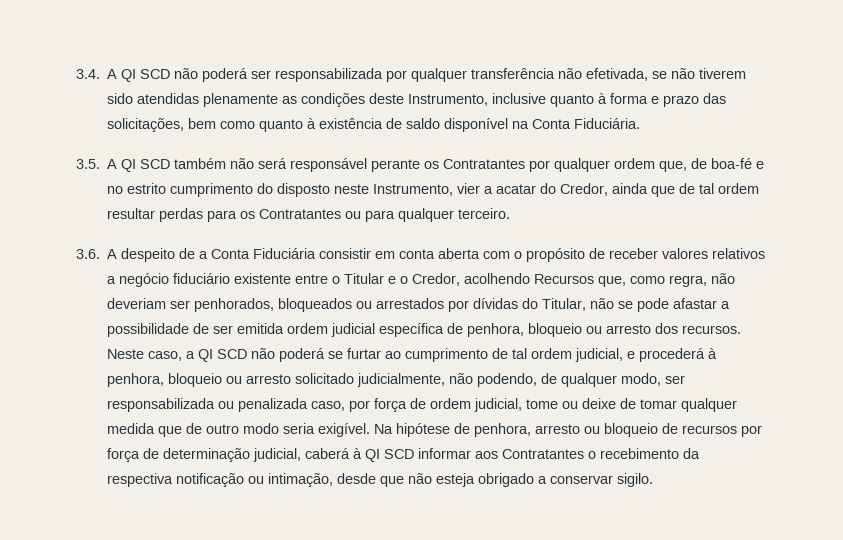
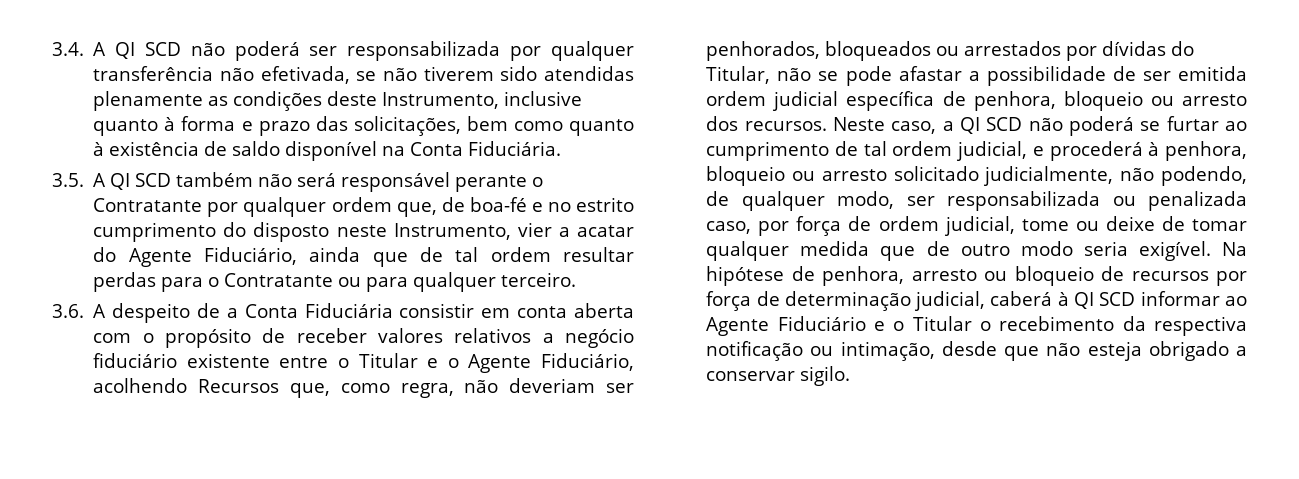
[424,159,526,169] os Contratantes -> [532,177,544,187] [93,198,203,212] o Contratante
[560,183,609,196] Credor, -> [128,247,297,267] Agente Fiduciário,
[240,209,342,219] os Contratantes -> [208,273,334,287] o Contratante
[412,273,461,286] Credor, -> [468,353,634,373] Agente Fiduciário,
[475,449,585,459] aos Contratantes -> [1225,296,1247,306] [706,316,972,336] ao Agente Fiduciário e o Titular

